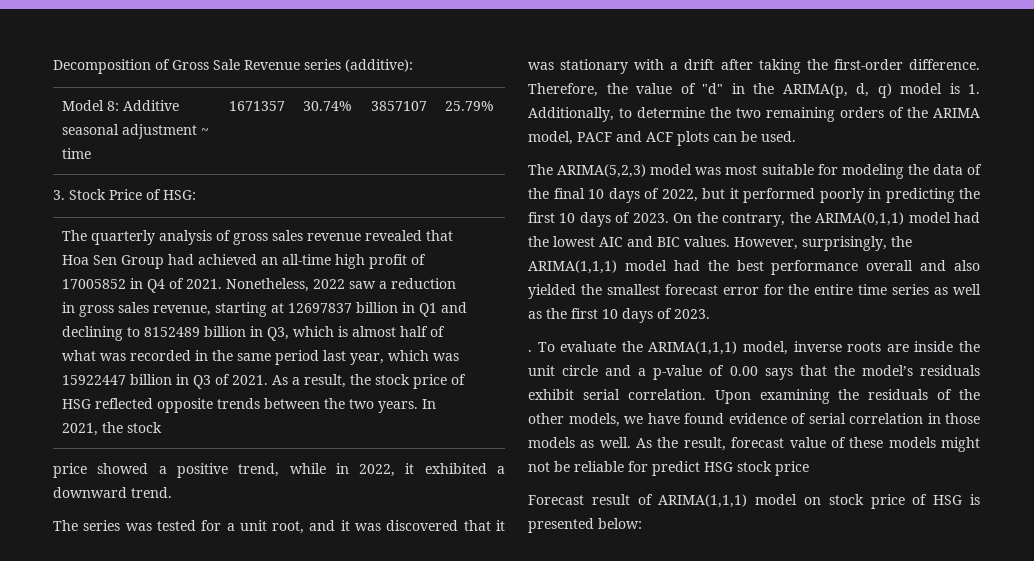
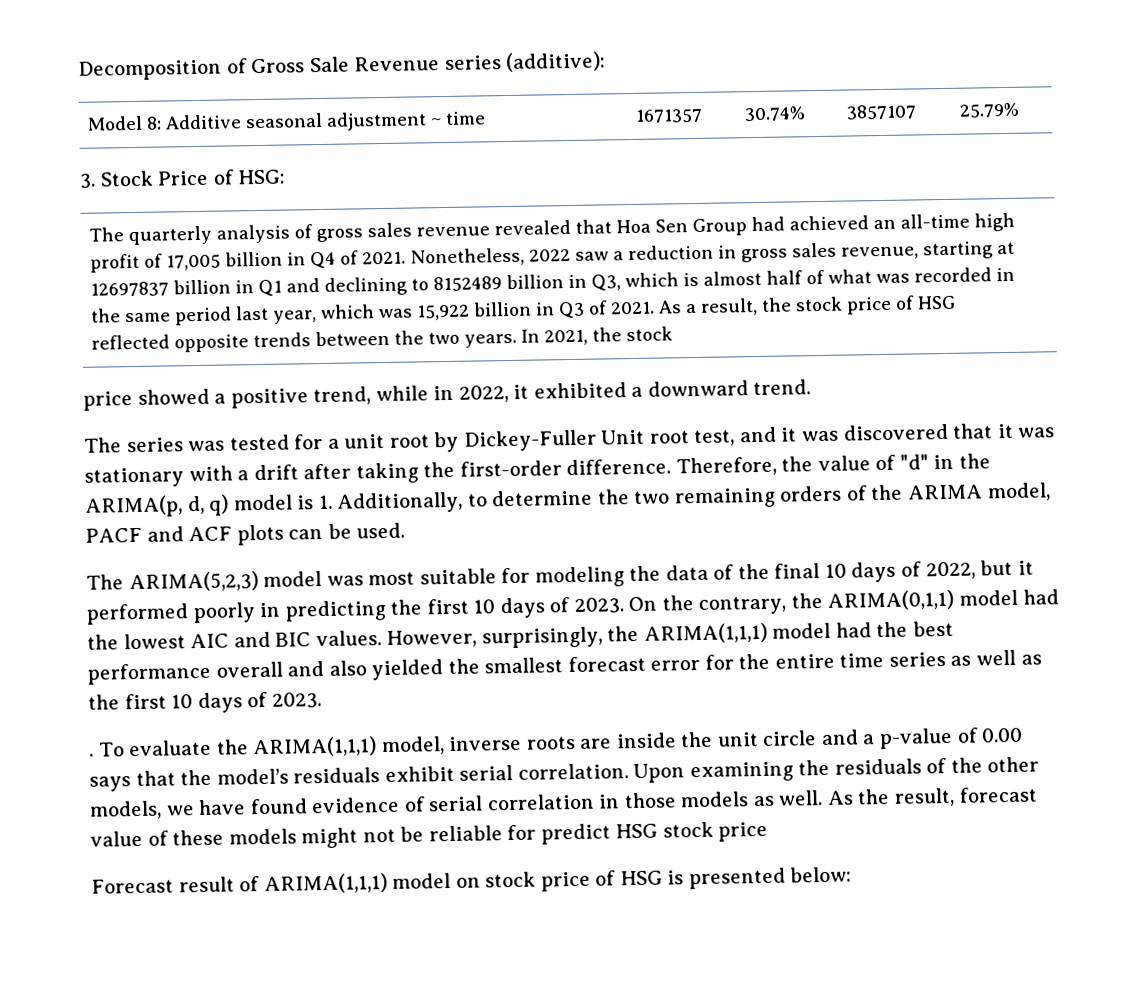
[61,279,126,289] 17005852 -> [165,251,283,271] 17,005 billion
[61,375,126,385] 15922447 -> [415,304,470,321] 15,922
[272,521,305,534] root, -> [389,429,736,453] root by Dickey-Fuller Unit root test,

